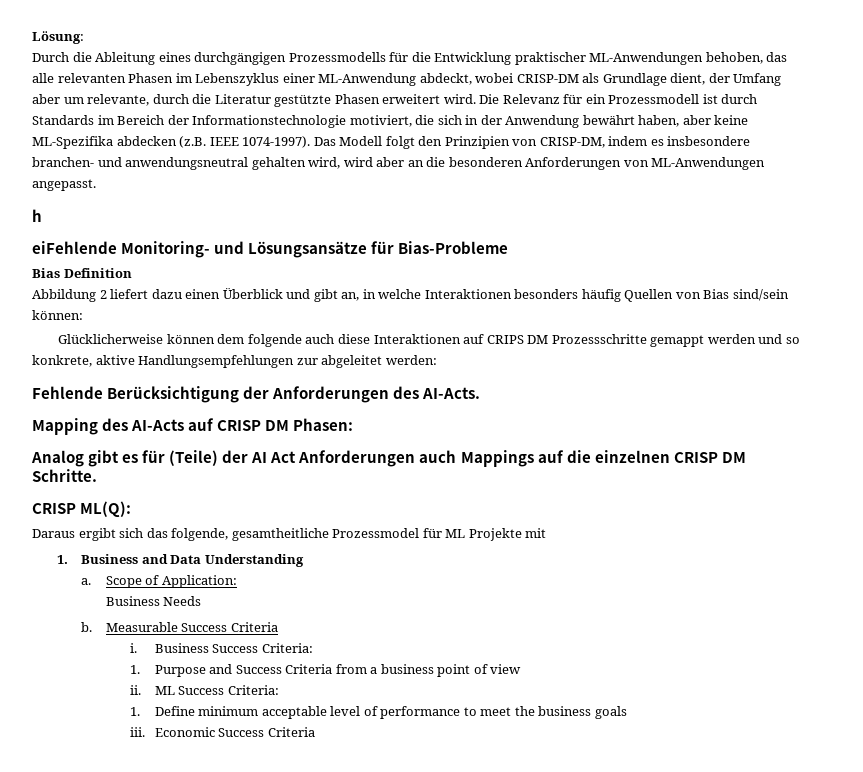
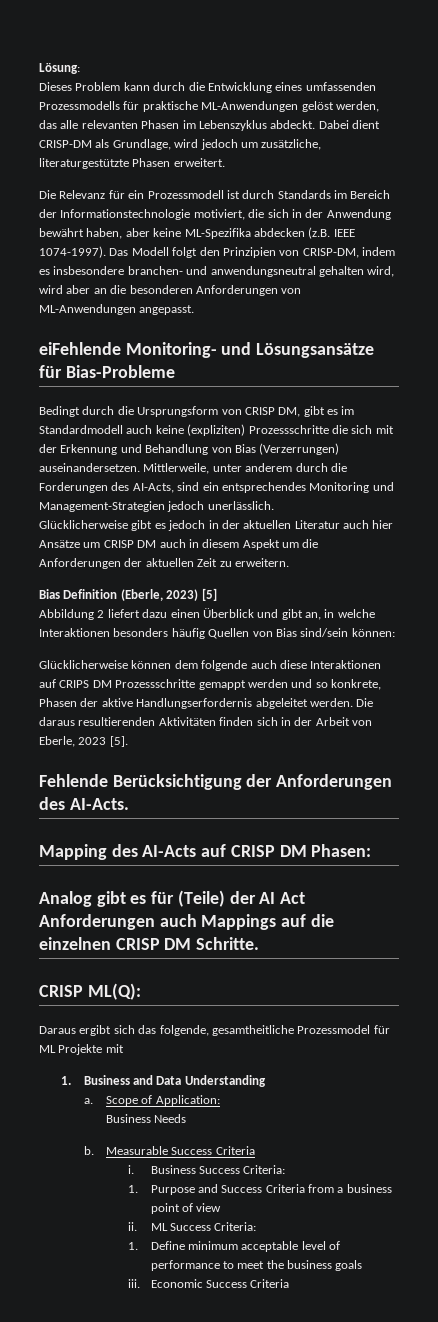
[32,52,763,65] Durch die Ableitung eines durchgängigen Prozessmodells für die Entwicklung praktischer ML-Anwendungen behoben, -> [39,82,376,93] [39,101,379,112] Dieses Problem kann durch die Entwicklung eines umfassenden Prozessmodells für praktische ML-Anwendungen gelöst werden,
[282,73,782,86] [32,94,476,107] einer ML-Anwendung abdeckt, wobei CRISP-DM als Grundlage dient, der Umfang aber um relevante, durch die Literatur gestützte Phasen erweitert wird. -> [270,120,380,129] [39,139,322,150] [39,158,225,169] abdeckt. Dabei dient CRISP-DM als Grundlage, wird jedoch um zusätzliche, literaturgestützte Phasen erweitert. //
[32,209,42,222] // h -> (195, 310) none
(509, 247) none -> [39,406,355,417] [39,424,394,436] [39,443,340,455] [39,463,347,474] [39,482,394,493] [39,501,274,512] [39,520,394,531] [39,539,319,550] [39,558,289,569] // Bedingt durch die Ursprungsform von CRISP DM, gibt es im Standardmodell auch keine (expliziten) Prozessschritte die sich mit der Erkennung und Behandlung von Bias (Verzerrungen) auseinandersetzen. Mittlerweile, unter anderem durch die Forderungen des AI-Acts, sind ein entsprechendes Monitoring und Management-Strategien jedoch unerlässlich. // Glücklicherweise gibt es jedoch in der aktuellen Literatur auch hier Ansätze um CRISP DM auch in diesem Aspekt um die Anforderungen der aktuellen Zeit zu erweitern.
(132, 273) none -> [120,588,217,601] (Eberle, 2023) [5]
[95,355,437,368] aktive Handlungsempfehlungen zur abgeleitet werden: -> [39,698,374,709] [39,717,372,726] [39,736,128,747] Phasen der aktive Handlungserfordernis abgeleitet werden. Die daraus resultierenden Aktivitäten finden sich in der Arbeit von Eberle, 2023 [5].

